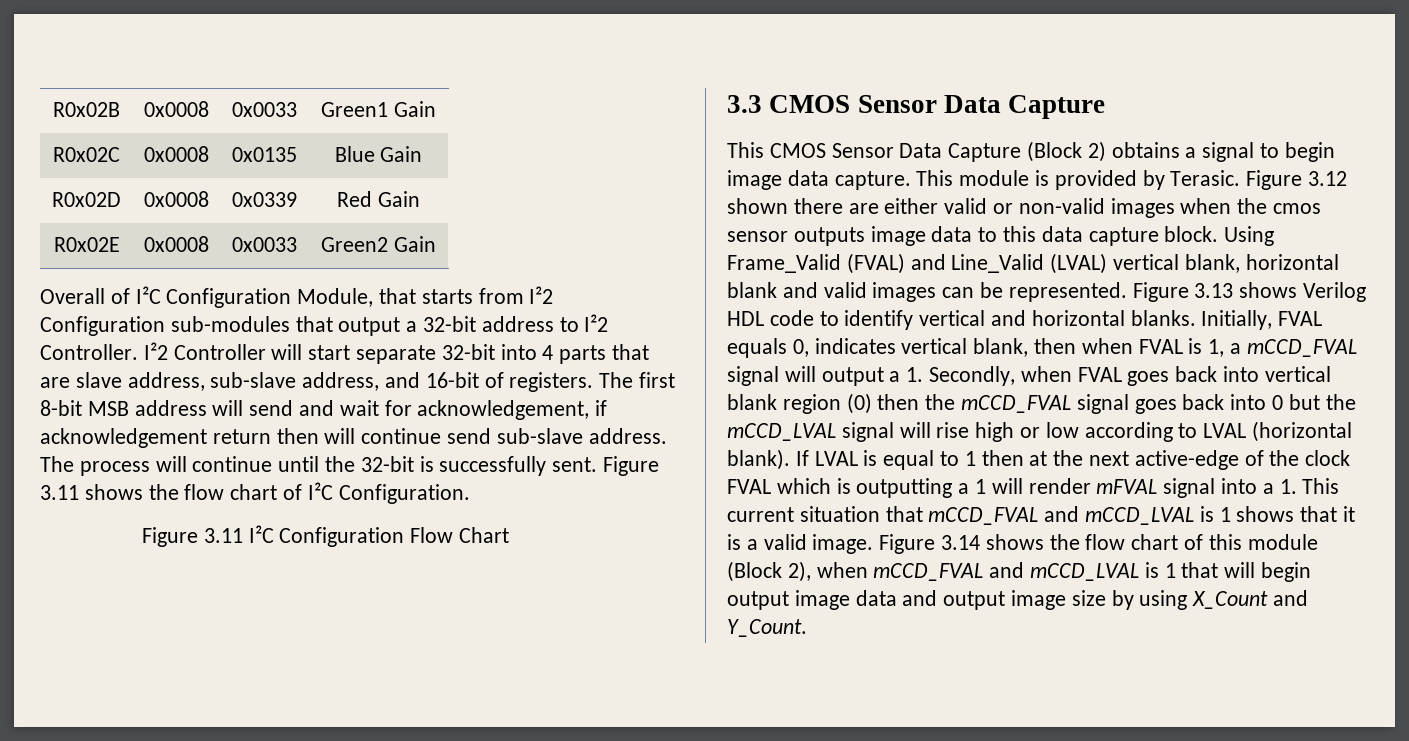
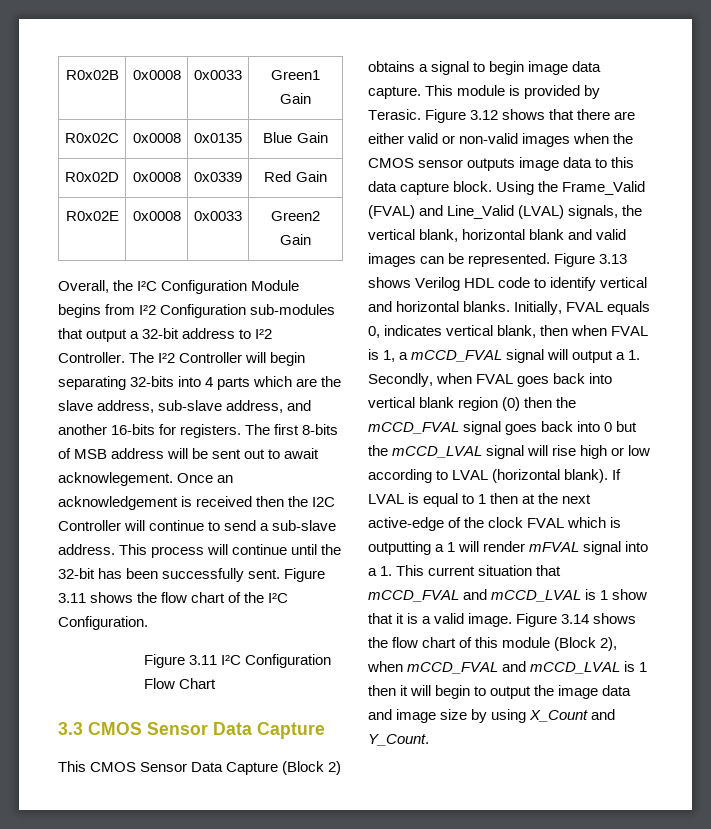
[40,286,473,308] Overall of I²C Configuration Module, that starts -> [58,280,300,294] [58,304,101,318] Overall, the I²C Configuration Module begins
(138, 352) none -> [129,352,155,363] The
[308,344,650,364] [40,377,70,388] start separate 32-bit into 4 parts that are -> [270,352,306,366] [58,376,342,390] begin separating 32-bits into 4 parts which are the
[425,372,504,388] 16-bit of -> [58,424,177,435] another 16-bits for
[40,400,82,416] 8-bit -> [302,424,339,435] [58,448,71,459] 8-bits of
[249,400,608,420] [40,428,492,448] send and wait for acknowledgement, if acknowledgement return then will continue send -> [192,448,320,459] [58,472,234,486] [58,496,336,510] [58,520,270,531] be sent out to await acknowlegement. Once an acknowledgement is received then the I2C Controller will continue to send a
[40,456,74,472] The -> [119,544,148,555] This
[419,456,434,472] is -> [98,568,159,579] has been
(303, 492) none -> [244,592,265,603] the
[727,198,788,214] shown -> [502,109,575,120] shows that
[1273,203,1322,214] cmos -> [368,158,414,168] CMOS
(1275, 236) none -> [538,181,559,192] the
(1108, 263) none -> [568,205,643,219] signals, the
[1236,506,1295,522] shows -> [612,589,648,600] show
[1181,562,1312,582] [727,591,789,610] that will begin output -> [368,685,555,699] then it will begin to output the
[943,591,1006,610] output -> (392, 714) none

